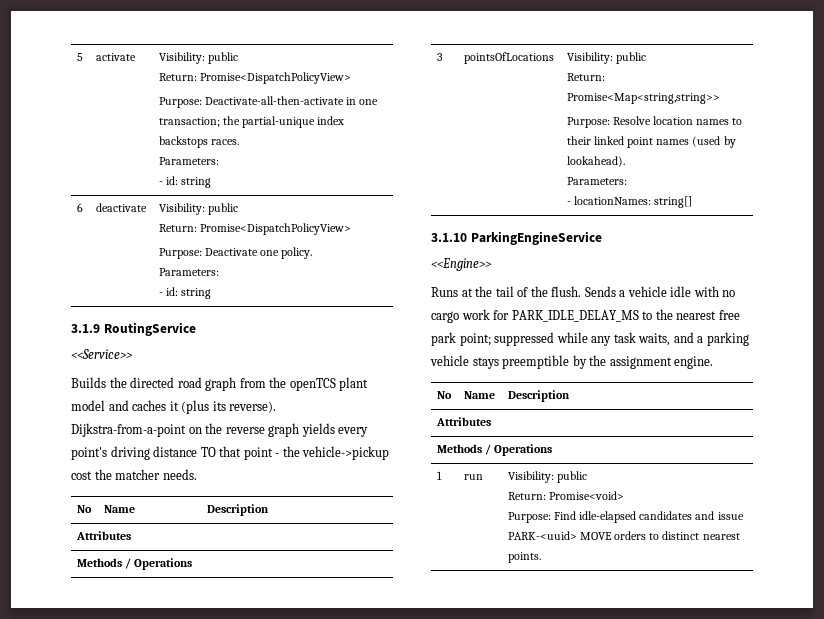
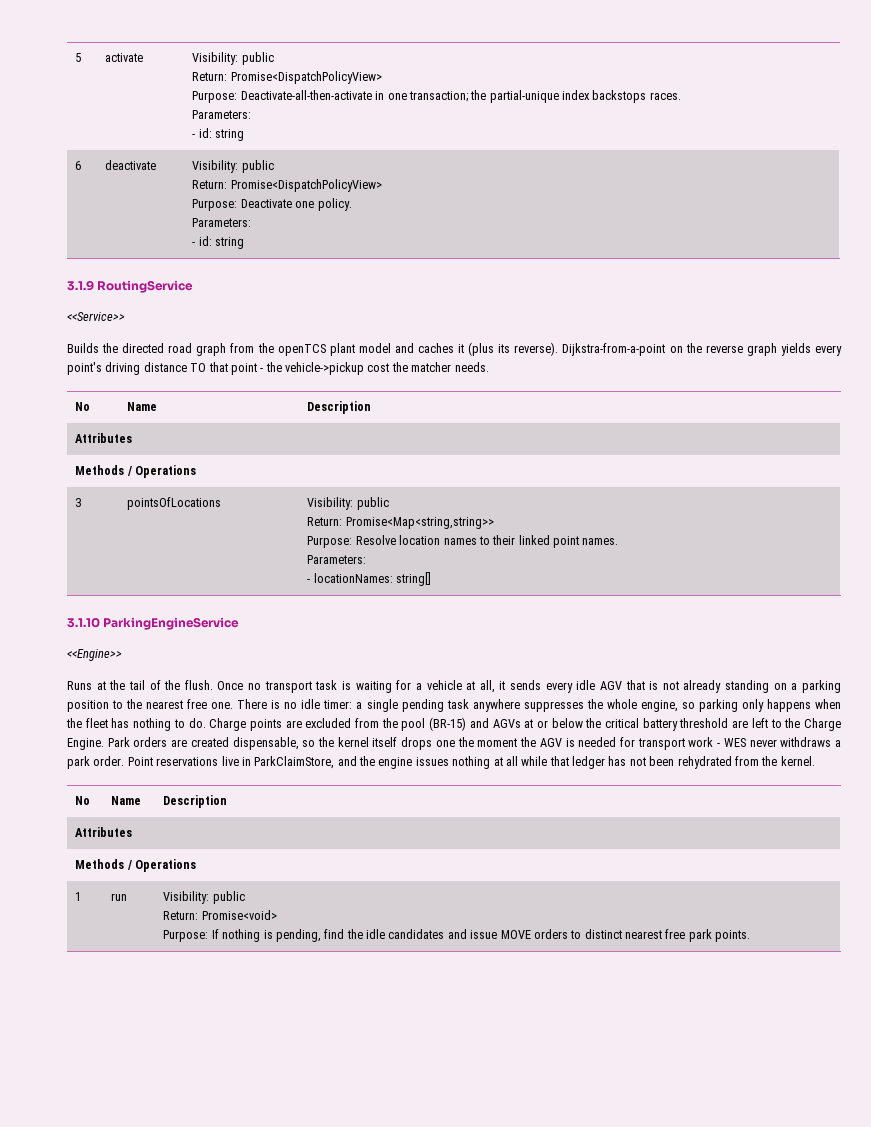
[656,136,736,148] [567,156,626,167] names (used by lookahead). -> [582,538,619,545] names.
[584,286,736,297] [431,309,740,323] [431,332,749,346] [430,355,714,369] Sends a vehicle idle with no cargo work for PARK_IDLE_DELAY_MS to the nearest free park point; suppressed while any task waits, and a parking vehicle stays preemptible by the assignment engine. -> [217,680,841,693] [67,699,841,712] [66,717,841,731] [67,737,842,750] [67,756,815,769] Once no transport task is waiting for a vehicle at all, it sends every idle AGV that is not already standing on a parking position to the nearest free one. There is no idle timer: a single pending task anywhere suppresses the whole engine, so parking only happens when the fleet has nothing to do. Charge points are excluded from the pool (BR-15) and AGVs at or below the critical battery threshold are left to the Charge Engine. Park orders are created dispensable, so the kernel itself drops one the moment the AGV is needed for transport work - WES never withdraws a park order. Point reservations live in ParkClaimStore, and the engine issues nothing at all while that ledger has not been rehydrated from the kernel.
[554,511,637,523] Find idle-elapsed -> [211,929,386,942] If nothing is pending, find the idle
[508,531,578,540] PARK-<uuid> -> (498, 934) none
(740, 536) none -> [665,929,712,942] free park

